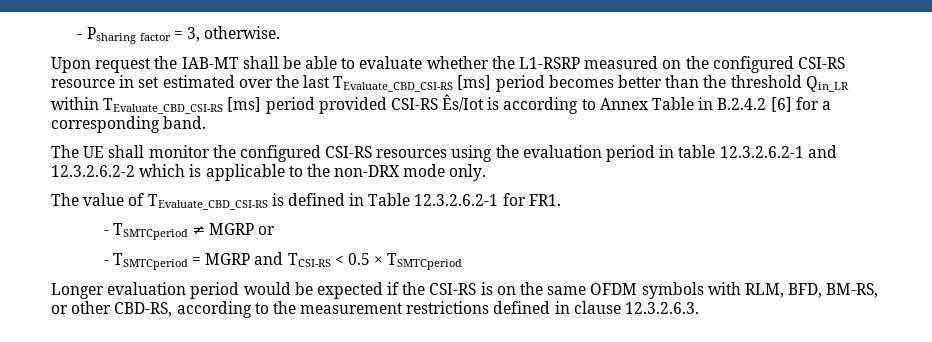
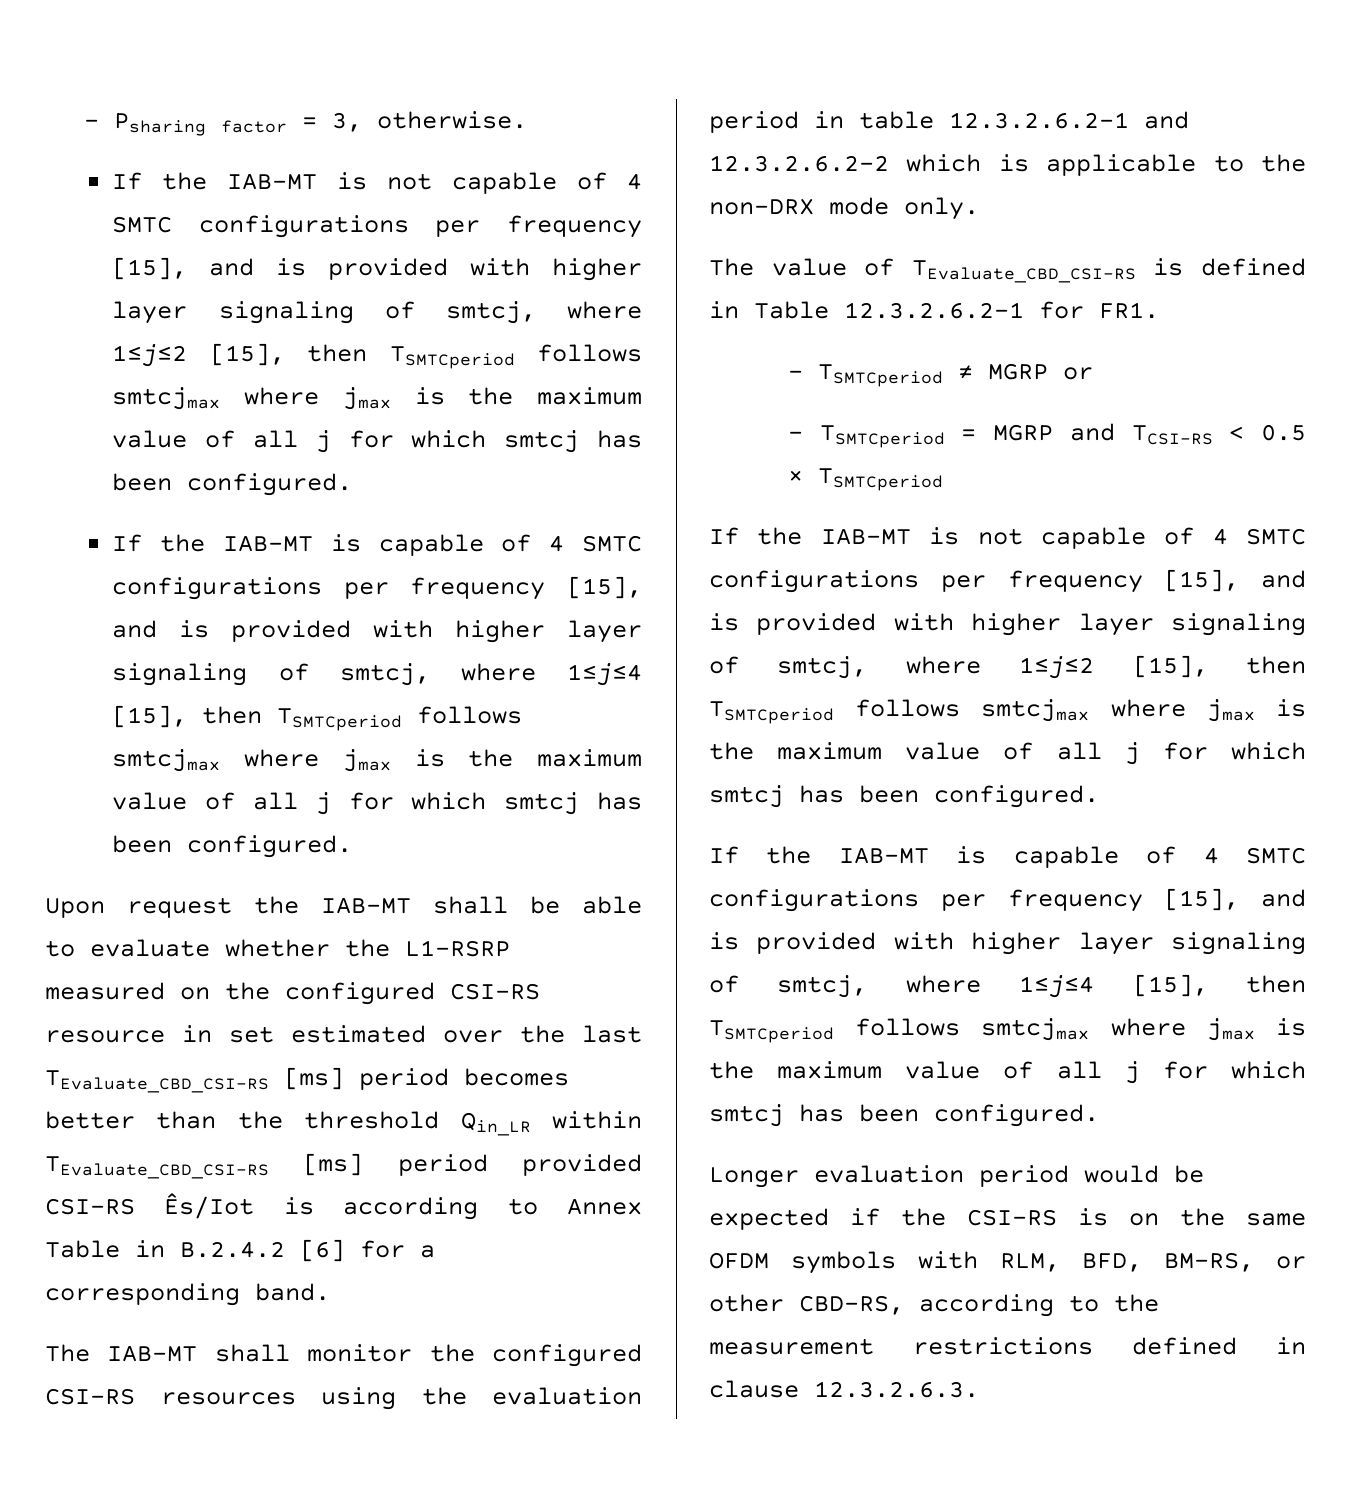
(281, 32) none -> [112,172,642,194] [112,215,642,238] [112,257,642,281] [112,301,642,324] [112,343,642,369] [112,387,642,410] [112,430,642,453] [112,473,353,496] [112,534,642,556] [112,576,642,600] [112,620,642,643] [112,663,642,686] [112,705,523,731] [112,749,642,772] [112,792,642,815] [112,835,353,858] // If the IAB-MT is not capable of 4 SMTC configurations per frequency [15], and is provided with higher layer signaling of smtcj, where 1≤j≤2 [15], then TSMTCperiod follows smtcjmax where jmax is the maximum value of all j for which smtcj has been configured. // If the IAB-MT is capable of 4 SMTC configurations per frequency [15], and is provided with higher layer signaling of smtcj, where 1≤j≤4 [15], then TSMTCperiod follows smtcjmax where jmax is the maximum value of all j for which smtcj has been configured.
[83,146,105,158] UE -> [107,1345,198,1362] IAB-MT
(463, 261) none -> [709,527,1306,549] [709,569,1306,593] [709,613,1306,636] [709,655,1306,679] [709,699,1306,724] [709,742,1306,765] [709,785,1099,808] [709,846,1306,868] [709,888,1306,912] [709,932,1306,955] [709,974,1306,998] [709,1018,1306,1043] [709,1061,1306,1084] [709,1104,1099,1127] // If the IAB-MT is not capable of 4 SMTC configurations per frequency [15], and is provided with higher layer signaling of smtcj, where 1≤j≤2 [15], then TSMTCperiod follows smtcjmax where jmax is the maximum value of all j for which smtcj has been configured. // If the IAB-MT is capable of 4 SMTC configurations per frequency [15], and is provided with higher layer signaling of smtcj, where 1≤j≤4 [15], then TSMTCperiod follows smtcjmax where jmax is the maximum value of all j for which smtcj has been configured.

